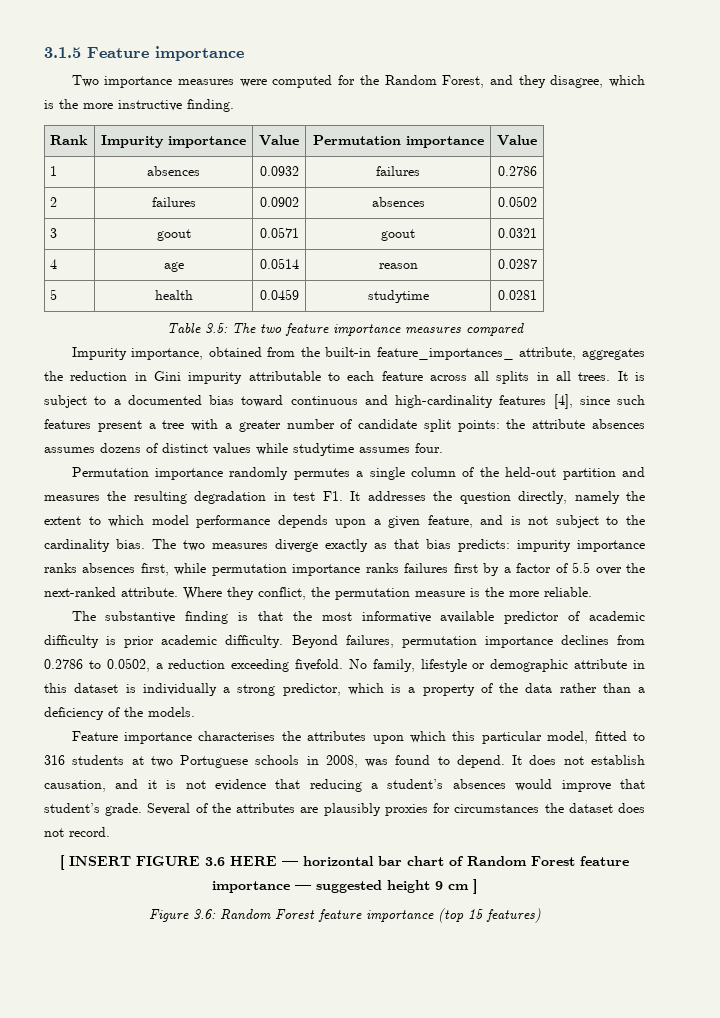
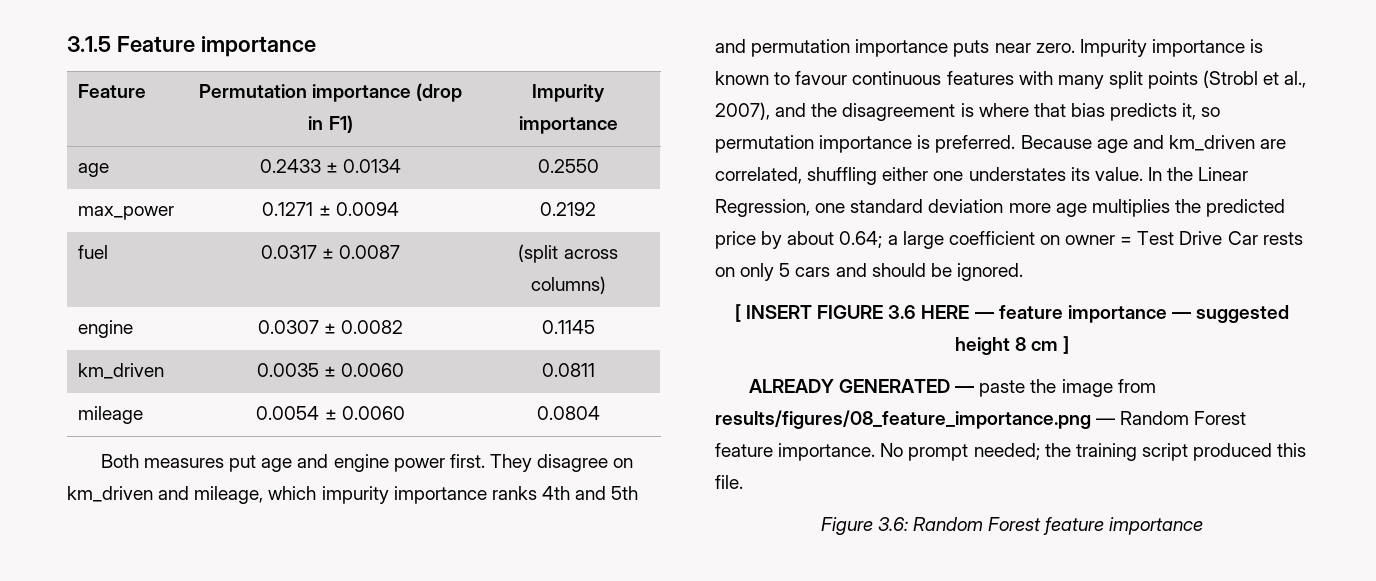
[71,75,645,88] [44,99,234,112] [50,135,89,145] [101,135,246,148] [259,135,299,146] [312,135,484,148] [497,135,537,146] [50,166,58,176] [147,166,200,176] [259,166,299,176] [376,166,420,176] [497,166,537,176] [50,197,58,207] [151,197,196,207] [259,197,299,207] [371,197,425,207] [497,196,537,207] [50,228,58,238] [156,229,191,241] [259,227,299,238] [381,229,415,241] [497,228,537,238] [50,259,58,269] [163,262,184,272] [259,258,299,269] [378,263,418,269] [497,259,537,269] [50,289,58,300] [154,290,193,300] [259,289,299,300] [367,290,429,303] [497,290,537,300] [166,323,524,336] [71,347,645,360] [44,371,645,384] [44,394,645,409] [44,419,645,432] [44,443,443,456] [71,467,645,480] [44,491,645,504] [44,515,646,528] [44,539,645,552] [44,562,645,576] [44,587,592,600] [71,611,645,624] [44,635,646,648] [44,658,645,672] [44,683,645,696] [44,707,195,720] [71,731,645,744] [44,755,645,768] [44,779,645,792] [44,803,645,816] [44,827,110,837] // Two importance measures were computed for the Random Forest, and they disagree, which is the more instructive finding. // Rank | Impurity importance | Value | Permutation importance | Value // 1 | absences | 0.0932 | failures | 0.2786 // 2 | failures | 0.0902 | absences | 0.0502 // 3 | goout | 0.0571 | goout | 0.0321 // 4 | age | 0.0514 | reason | 0.0287 // 5 | health | 0.0459 | studytime | 0.0281 // Table 3.5: The two feature importance measures compared // Impurity importance, obtained from the built-in feature_importances_ attribute, aggregates the reduction in Gini impurity attributable to each feature across all splits in all trees. It is subject to a documented bias toward continuous and high-cardinality features [4], since such features present a tree with a greater number of candidate split points: the attribute absences assumes dozens of distinct values while studytime assumes four. // Permutation importance randomly permutes a single column of the held-out partition and measures the resulting degradation in test F1. It addresses the question directly, namely the extent to which model performance depends upon a given feature, and is not subject to the cardinality bias. The two measures diverge exactly as that bias predicts: impurity importance ranks absences first, while permutation importance ranks failures first by a factor of 5.5 over the next-ranked attribute. Where they conflict, the permutation measure is the more reliable. // The substantive finding is that the most informative available predictor of academic difficulty is prior academic difficulty. Beyond failures, permutation importance declines from 0.2786 to 0.0502, a reduction exceeding fivefold. No family, lifestyle or demographic attribute in this dataset is individually a strong predictor, which is a property of the data rather than a deficiency of the models. // Feature importance characterises the attributes upon which this particular model, fitted to 316 students at two Portuguese schools in 2008, was found to depend. It does not establish causation, and it is not evidence that reducing a student’s absences would improve that student’s grade. Several of the attributes are plausibly proxies for circumstances the dataset does not record. -> [77,84,146,98] [198,83,463,102] [308,115,353,133] [532,84,605,102] [518,116,618,134] [77,163,109,177] [259,159,402,173] [537,159,599,173] [77,206,174,220] [262,202,399,216] [540,202,596,216] [77,245,108,259] [260,245,401,259] [518,244,618,263] [530,276,606,294] [77,320,133,338] [257,320,404,334] [541,320,595,334] [77,363,164,379] [256,363,405,377] [541,363,595,377] [77,406,143,424] [256,406,405,420] [536,406,600,420] [100,454,634,472] [67,486,639,504] [715,39,1264,57] [715,70,1307,89] [715,102,1221,121] [715,135,1287,153] [715,167,1249,185] [715,199,1286,217] [715,231,1303,249] [715,263,1023,281] // Feature | Permutation importance (drop in F1) | Impurity importance // age | 0.2433 ± 0.0134 | 0.2550 // max_power | 0.1271 ± 0.0094 | 0.2192 // fuel | 0.0317 ± 0.0087 | (split across columns) // engine | 0.0307 ± 0.0082 | 0.1145 // km_driven | 0.0035 ± 0.0060 | 0.0811 // mileage | 0.0054 ± 0.0060 | 0.0804 // Both measures put age and engine power first. They disagree on km_driven and mileage, which impurity importance ranks 4th and 5th and permutation importance puts near zero. Impurity importance is known to favour continuous features with many split points (Strobl et al., 2007), and the disagreement is where that bias predicts it, so permutation importance is preferred. Because age and km_driven are correlated, shuffling either one understates its value. In the Linear Regression, one standard deviation more age multiplies the predicted price by about 0.64; a large coefficient on owner = Test Drive Car rests on only 5 cars and should be ignored.
[303,856,575,866] horizontal bar chart of Random Forest -> (994, 315) none
[435,881,443,890] 9 -> [1014,337,1026,351] 8
(477, 886) none -> [748,379,1156,397] [715,410,1247,429] [715,443,1307,461] [715,475,743,489] // ALREADY GENERATED — paste the image from results/figures/08_feature_importance.png — Random Forest feature importance. No prompt needed; the training script produced this file.
[437,908,541,923] (top 15 features) -> (1204, 526) none

